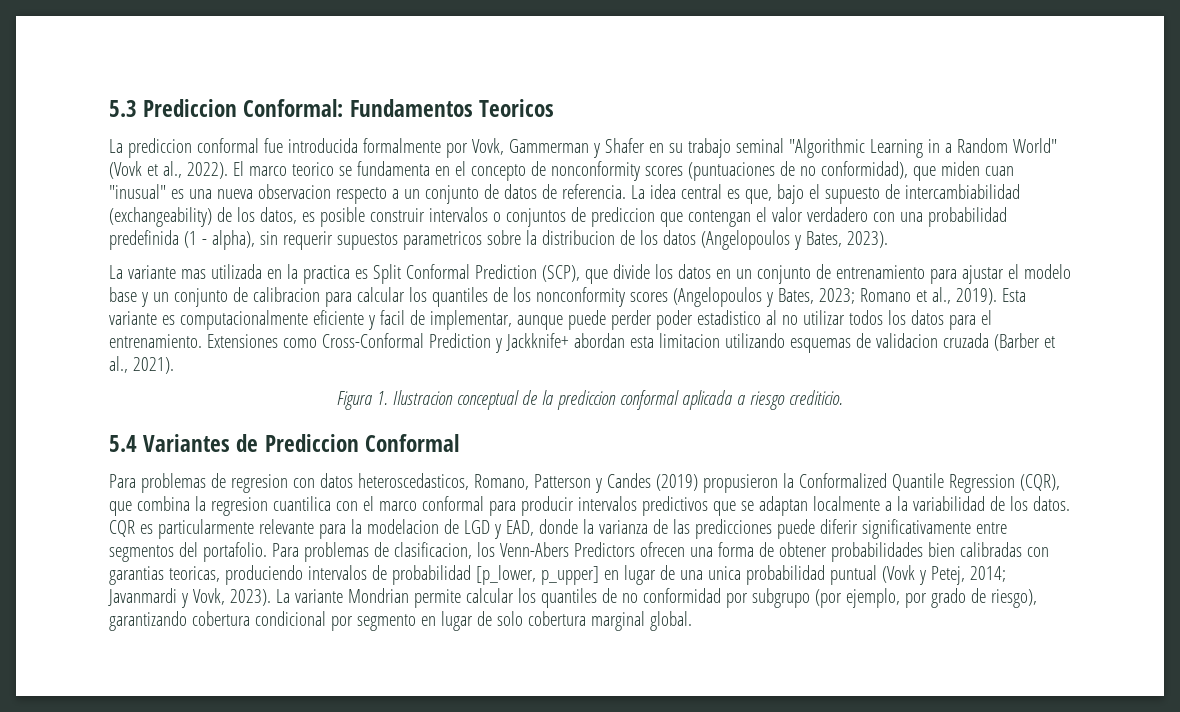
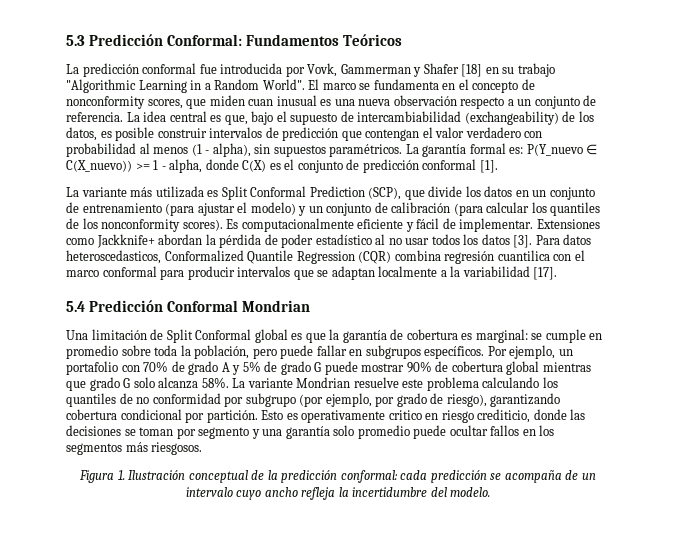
[143,99,238,117] Prediccion -> [89,34,164,46] Predicción
[478,99,554,117] [109,138,192,158] Teoricos // La prediccion -> [343,34,403,46] [66,63,139,77] Teóricos // La predicción
[362,138,441,153] formalmente -> (283, 68) none
(645, 145) none -> [461,64,483,77] [18]
[735,138,784,153] seminal -> (555, 70) none
[1012,138,1057,153] [109,161,228,179] World" (Vovk et al., 2022). -> [262,79,305,90] World".
[291,162,334,176] teorico -> (356, 86) none
[644,161,908,181] scores (puntuaciones de no conformidad), -> [147,99,183,109] scores,
[109,184,166,199] "inusual" -> [276,95,317,106] inusual
[257,184,331,199] observacion -> [393,95,457,106] observación
[503,184,557,199] datos de -> (597, 100) none
[492,207,655,227] o conjuntos de prediccion -> [265,127,339,141] de predicción
[899,207,1007,227] [109,230,179,250] una probabilidad predefinida -> [66,143,189,157] probabilidad al menos
[282,230,888,250] [109,264,350,284] requerir supuestos parametricos sobre la distribucion de los datos (Angelopoulos y Bates, 2023). // La variante mas utilizada en la practica -> [273,143,598,157] [66,159,498,173] [66,186,204,198] supuestos paramétricos. La garantía formal es: P(Y_nuevo ∈ C(X_nuevo)) >= 1 - alpha, donde C(X) es el conjunto de predicción conformal [1]. // La variante más utilizada
[929,269,957,284] para -> [165,203,195,216] (para
[1023,264,1071,279] [109,287,137,302] modelo base -> [250,202,296,215] modelo)
[252,287,352,307] calibracion para -> [391,202,483,216] calibración (para
[629,287,1026,307] [109,310,761,330] scores (Angelopoulos y Bates, 2023; Romano et al., 2019). Esta variante es computacionalmente eficiente y facil de implementar, aunque puede perder poder estadistico -> [182,218,600,232] [66,234,372,248] scores). Es computacionalmente eficiente y fácil de implementar. Extensiones como Jackknife+ abordan la pérdida de poder estadístico
[802,310,845,325] utilizar -> [405,238,430,245] usar
[948,310,992,330] [109,333,1055,353] [109,356,174,374] [337,390,843,410] [109,434,459,452] [109,473,1060,493] [109,496,268,516] para el entrenamiento. Extensiones como Cross-Conformal Prediction y Jackknife+ abordan esta limitacion utilizando esquemas de validacion cruzada (Barber et al., 2021). // Figura 1. Ilustracion conceptual de la prediccion conformal aplicada a riesgo crediticio. // 5.4 Variantes de Prediccion Conformal // Para problemas de regresion con datos heteroscedasticos, Romano, Patterson y Candes (2019) propusieron la Conformalized Quantile Regression (CQR), que combina la regresion -> [513,234,592,248] [66,250,495,264] [3]. Para datos heteroscedasticos, Conformalized Quantile Regression (CQR) combina regresión
[641,496,708,516] predictivos -> (291, 271) none
[989,496,1070,511] [109,519,1007,539] [109,542,1049,562] [109,565,1006,585] [108,588,514,608] de los datos. CQR es particularmente relevante para la modelacion de LGD y EAD, donde la varianza de las predicciones puede diferir significativamente entre segmentos del portafolio. Para problemas de clasificacion, los Venn-Abers Predictors ofrecen una forma de obtener probabilidades bien calibradas con garantias teoricas, produciendo intervalos de probabilidad [p_lower, p_upper] en lugar de una unica probabilidad puntual (Vovk y Petej, 2014; Javanmardi y Vovk, 2023). La variante Mondrian permite calcular -> [533,267,558,280] [66,300,311,312] [66,329,603,343] [66,345,573,359] [66,361,591,375] [66,377,540,391] [17]. // 5.4 Predicción Conformal Mondrian // Una limitación de Split Conformal global es que la garantía de cobertura es marginal: se cumple en promedio sobre toda la población, pero puede fallar en subgrupos específicos. Por ejemplo, un portafolio con 70% de grado A y 5% de grado G puede mostrar 90% de cobertura global mientras que grado G solo alcanza 58%. La variante Mondrian resuelve este problema calculando
[356,611,692,631] segmento en lugar de solo cobertura marginal global. -> [206,409,586,423] [66,425,555,439] [66,442,203,455] [79,470,596,483] [185,487,491,500] partición. Esto es operativamente critico en riesgo crediticio, donde las decisiones se toman por segmento y una garantía solo promedio puede ocultar fallos en los segmentos más riesgosos. // Figura 1. Ilustración conceptual de la predicción conformal: cada predicción se acompaña de un intervalo cuyo ancho refleja la incertidumbre del modelo.

